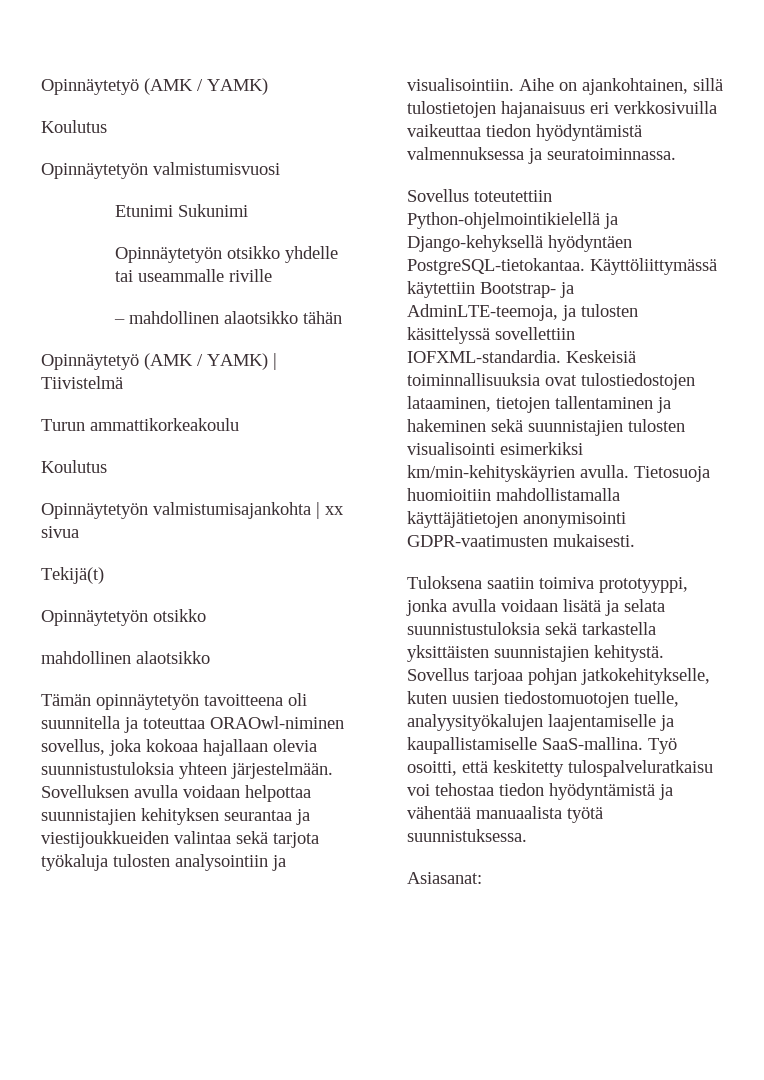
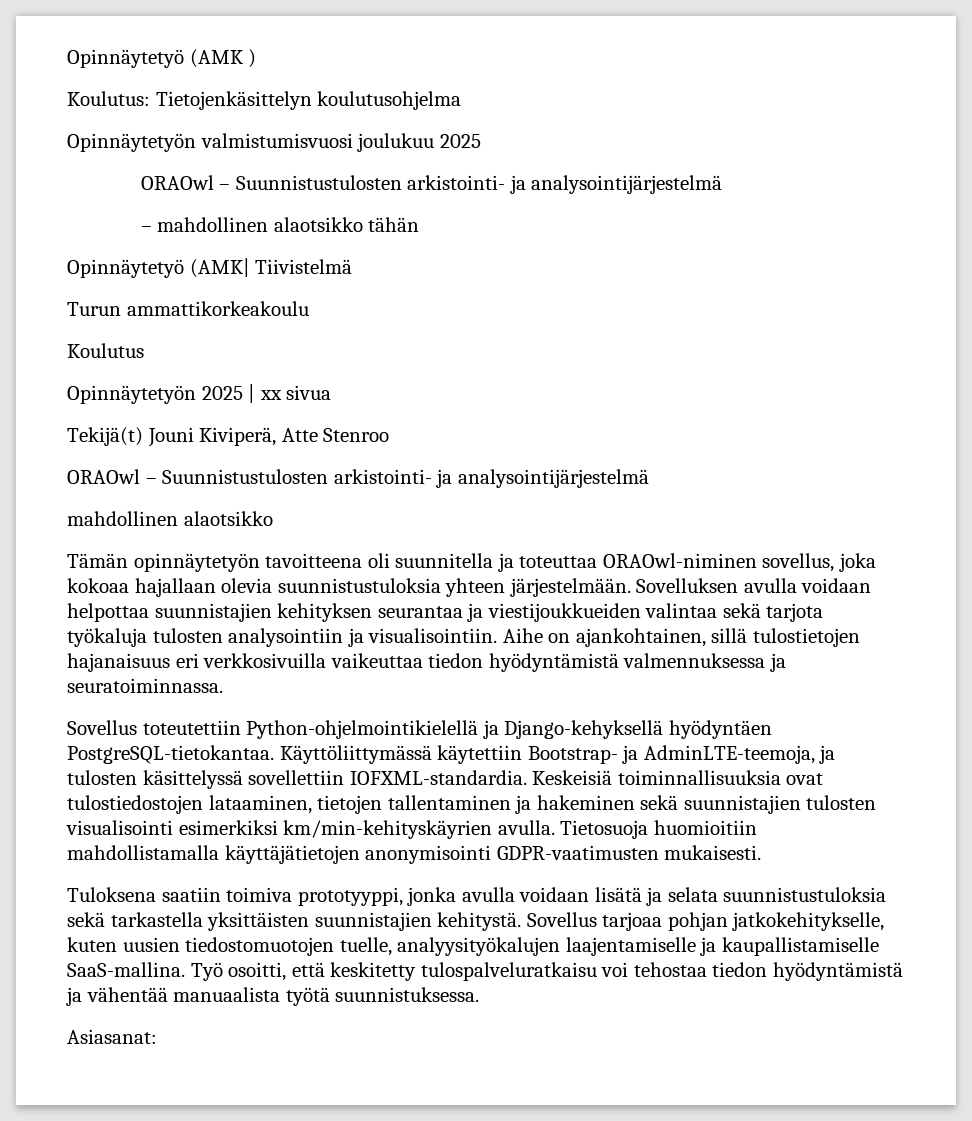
[41,78,268,95] [41,120,107,133] [41,162,280,179] [114,204,248,217] [114,246,338,263] [114,269,272,282] Opinnäytetyö (AMK / YAMK) // Koulutus // Opinnäytetyön valmistumisvuosi // Etunimi Sukunimi // Opinnäytetyön otsikko yhdelle tai useammalle riville -> [67,49,257,68] [67,91,462,110] [67,133,481,152] [140,175,723,194] Opinnäytetyö (AMK ) // Koulutus: Tietojenkäsittelyn koulutusohjelma // Opinnäytetyön valmistumisvuosi joulukuu 2025 // ORAOwl – Suunnistustulosten arkistointi- ja analysointijärjestelmä
[144,353,277,370] (AMK / YAMK) | -> [189,258,250,278] (AMK|
[153,502,311,519] valmistumisajankohta -> [201,386,243,400] 2025
[41,609,206,626] // Opinnäytetyön otsikko -> [147,427,390,447] [67,469,649,488] Jouni Kiviperä, Atte Stenroo // ORAOwl – Suunnistustulosten arkistointi- ja analysointijärjestelmä

